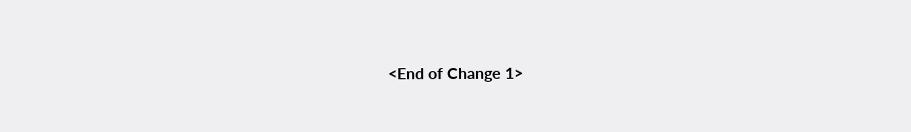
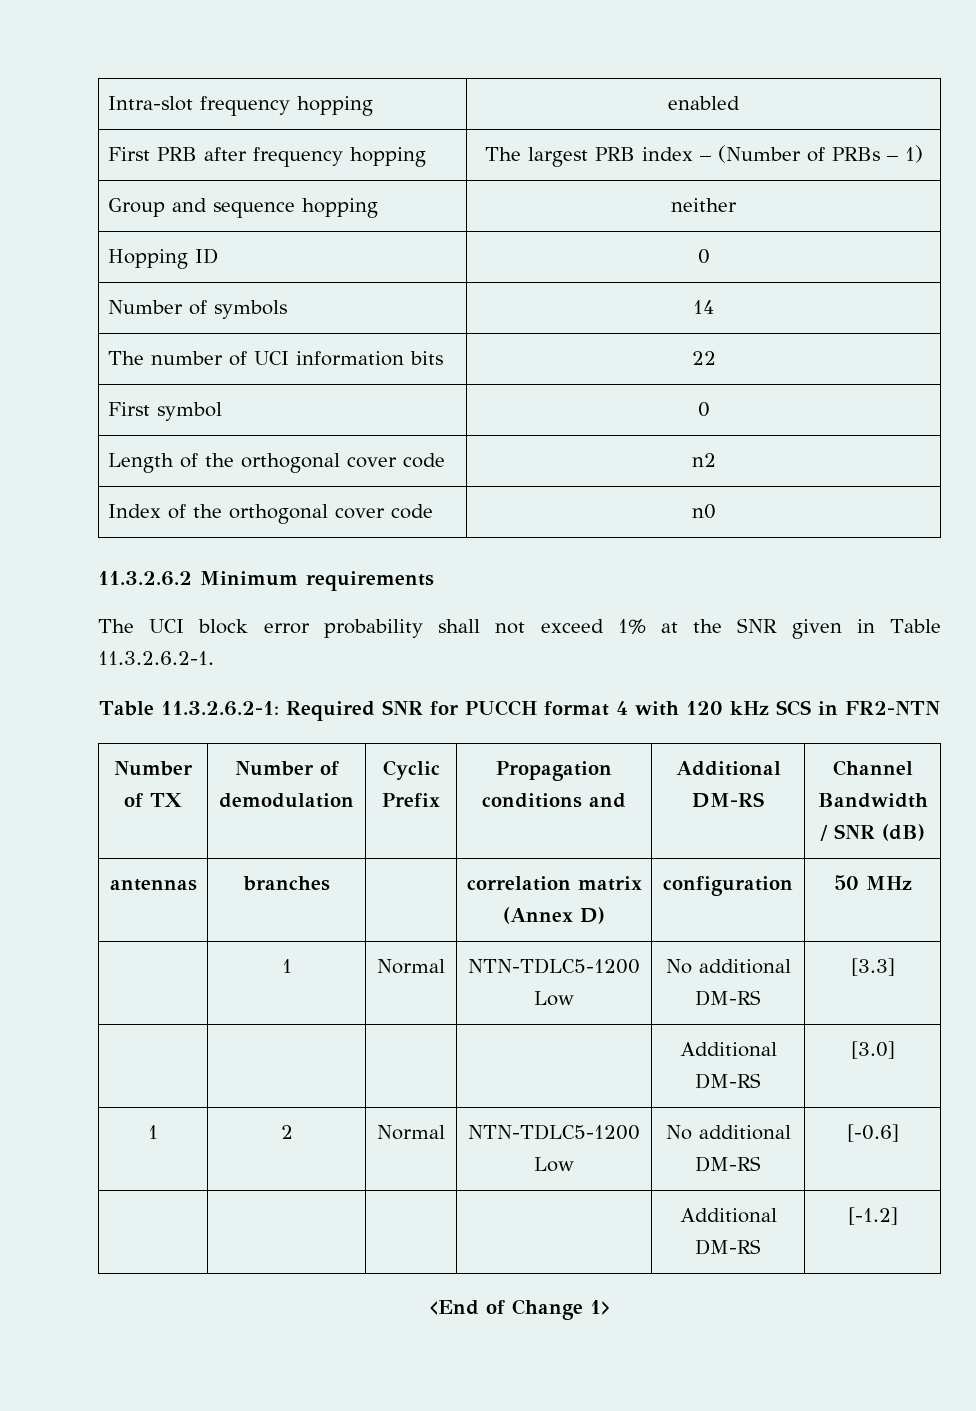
(387, 74) none -> [108,96,374,116] [668,96,740,110] [108,147,427,167] [484,145,923,167] [108,198,379,218] [671,198,737,212] [108,248,219,269] [697,249,710,264] [108,300,288,319] [693,300,714,314] [108,351,444,366] [691,351,716,365] [108,402,223,421] [697,402,710,417] [108,453,446,473] [691,453,716,467] [108,504,434,524] [691,504,716,519] [98,571,434,591] [98,618,942,639] [98,651,214,665] [99,700,940,721] [114,761,193,776] [124,793,182,807] [234,761,339,776] [219,793,354,808] [382,760,440,780] [382,793,440,807] [496,761,612,781] [482,793,626,808] [675,761,781,776] [692,792,764,808] [832,760,913,776] [817,793,928,808] [819,824,925,841] [109,879,197,891] [242,876,330,891] [466,876,642,891] [503,907,605,924] [663,876,793,896] [833,875,912,890] [281,959,292,973] [377,959,445,974] [468,958,640,974] [534,991,574,1006] [665,959,791,974] [695,990,761,1006] [850,958,895,976] [679,1042,777,1057] [695,1073,761,1089] [850,1041,895,1059] [148,1125,158,1139] [280,1125,293,1139] [377,1125,445,1140] [468,1124,640,1140] [534,1157,574,1172] [665,1125,791,1140] [695,1156,761,1172] [846,1124,899,1142] [679,1208,777,1223] [695,1239,761,1255] [847,1207,898,1225] Intra-slot frequency hopping | enabled // First PRB after frequency hopping | The largest PRB index – (Number of PRBs – 1) // Group and sequence hopping | neither // Hopping ID | 0 // Number of symbols | 14 // The number of UCI information bits | 22 // First symbol | 0 // Length of the orthogonal cover code | n2 // Index of the orthogonal cover code | n0 // 11.3.2.6.2 Minimum requirements // The UCI block error probability shall not exceed 1% at the SNR given in Table 11.3.2.6.2-1. // Table 11.3.2.6.2-1: Required SNR for PUCCH format 4 with 120 kHz SCS in FR2-NTN // Number of TX | Number of demodulation | Cyclic Prefix | Propagation conditions and | Additional DM-RS | Channel Bandwidth / SNR (dB) // antennas | branches | | correlation matrix (Annex D) | configuration | 50 MHz // | 1 | Normal | NTN-TDLC5-1200 Low | No additional DM-RS | [3.3] // | | | | Additional DM-RS | [3.0] // 1 | 2 | Normal | NTN-TDLC5-1200 Low | No additional DM-RS | [-0.6] // | | | | Additional DM-RS | [-1.2] //

